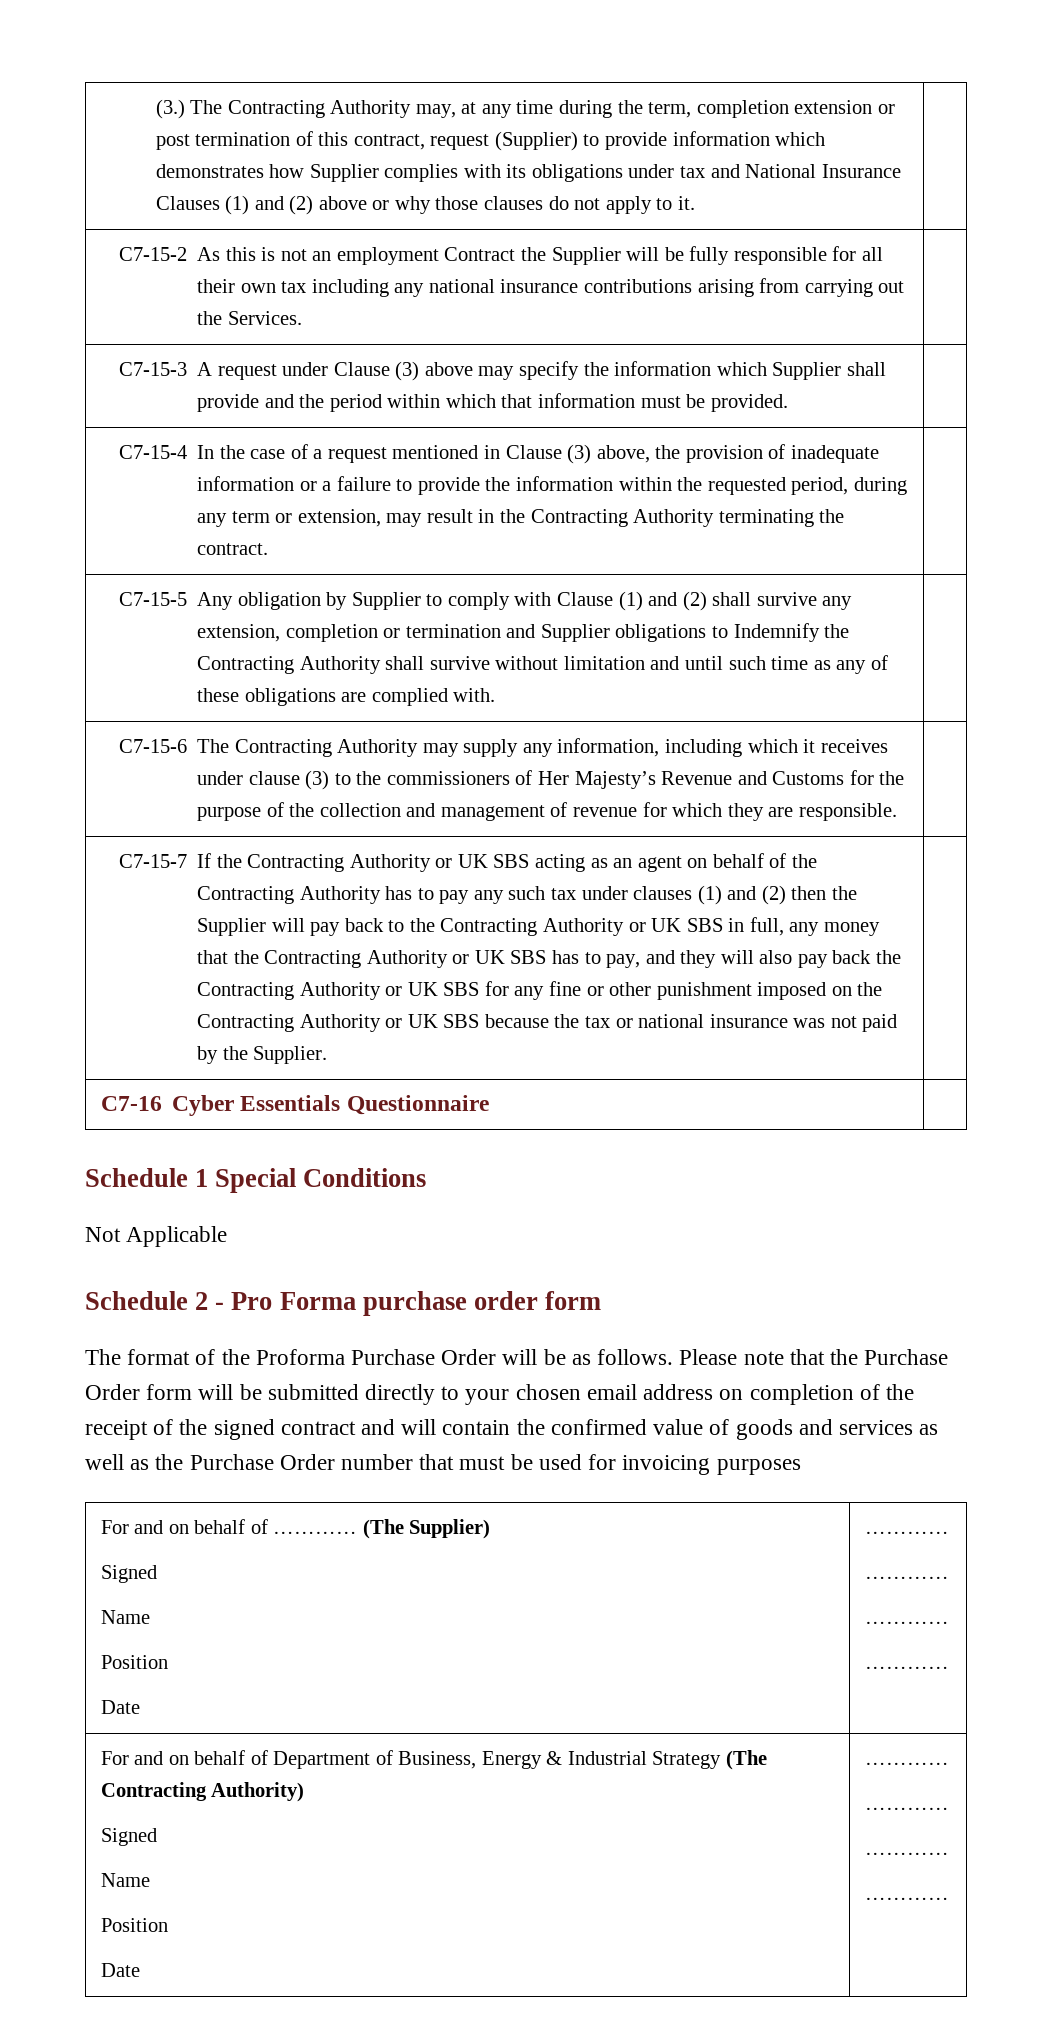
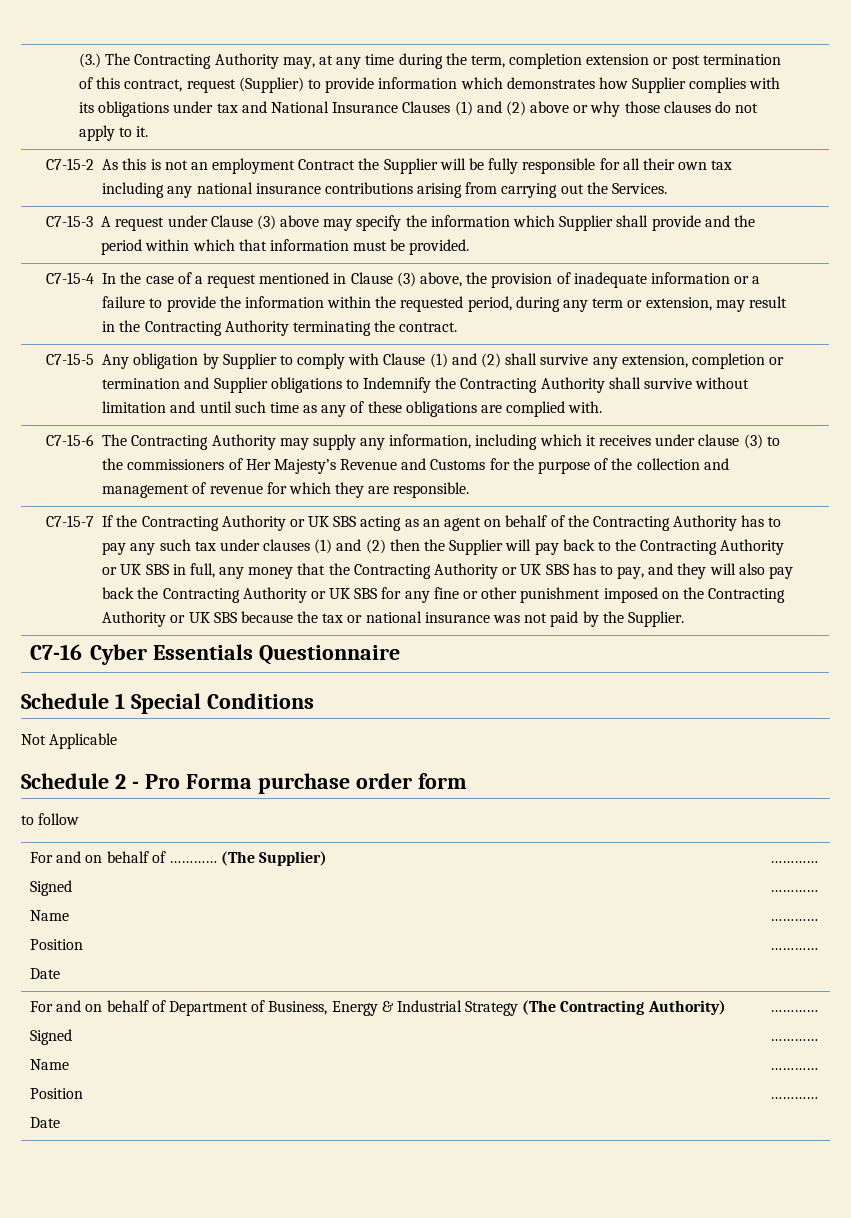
[85,1349,949,1365] [85,1384,914,1405] [85,1419,939,1440] [85,1454,801,1475] The format of the Proforma Purchase Order will be as follows. Please note that the Purchase Order form will be submitted directly to your chosen email address on completion of the receipt of the signed contract and will contain the confirmed value of goods and services as well as the Purchase Order number that must be used for invoicing purposes -> [21,813,80,825] to follow

